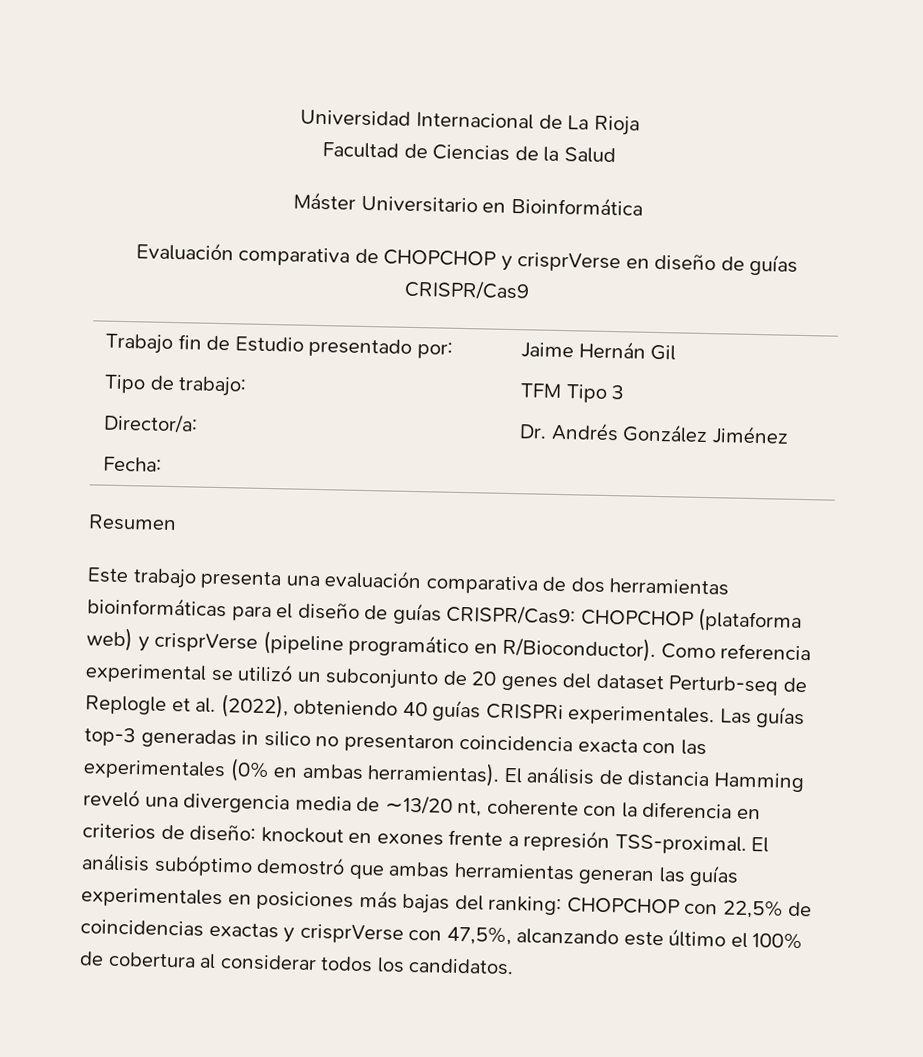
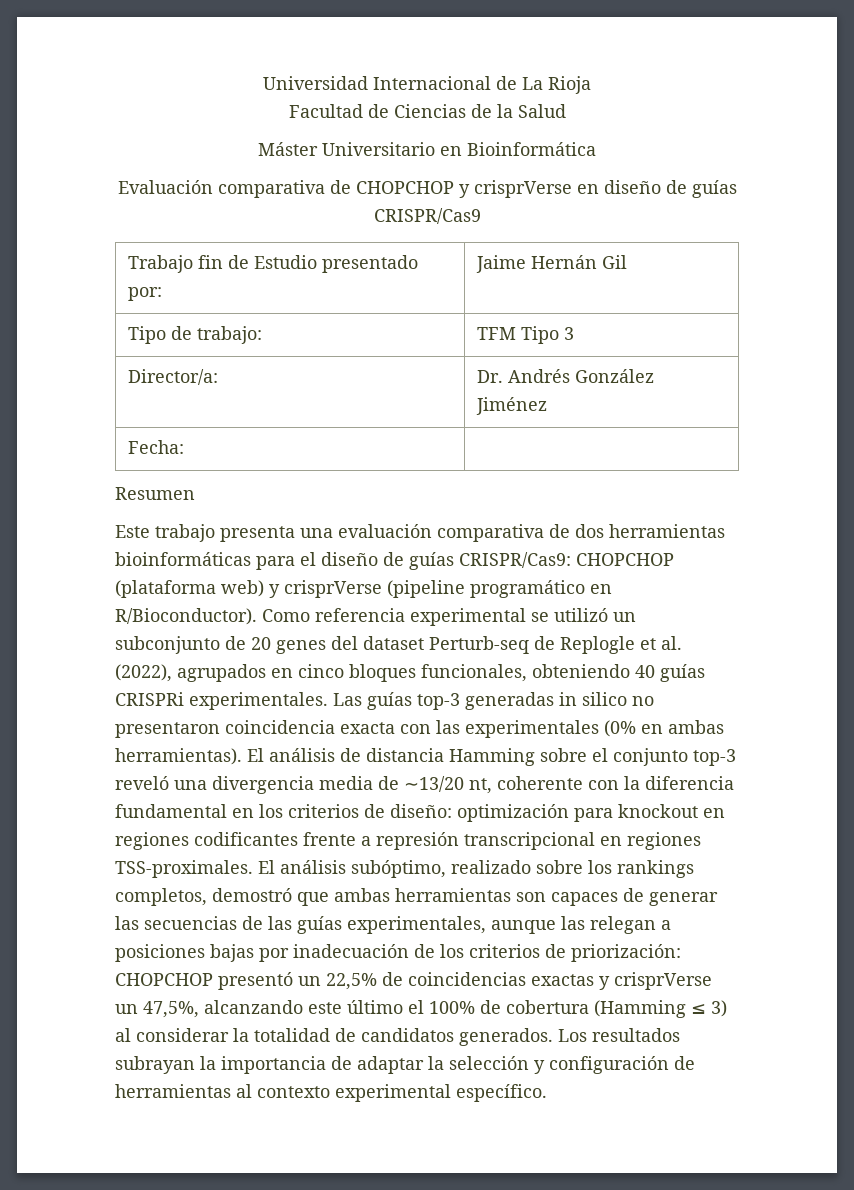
(289, 706) none -> [177,664,527,682] agrupados en cinco bloques funcionales,
(805, 782) none -> [540,748,736,766] sobre el conjunto top-3
[736,808,761,820] [82,823,770,855] [81,852,740,887] [81,887,719,916] en criterios de diseño: knockout en exones frente a represión TSS-proximal. El análisis subóptimo demostró que ambas herramientas generan las guías experimentales en posiciones más bajas del ranking: CHOPCHOP con -> [115,804,725,822] [115,832,701,850] [115,860,694,878] [115,888,718,906] [115,916,671,934] [115,944,681,962] [115,972,321,990] fundamental en los criterios de diseño: optimización para knockout en regiones codificantes frente a represión transcripcional en regiones TSS-proximales. El análisis subóptimo, realizado sobre los rankings completos, demostró que ambas herramientas son capaces de generar las secuencias de las guías experimentales, aunque las relegan a posiciones bajas por inadecuación de los criterios de priorización: CHOPCHOP presentó un
[408,929,443,941] con -> [115,1004,138,1014] un
[199,953,515,976] al considerar todos los candidatos. -> [594,1000,727,1018] [115,1028,680,1046] [115,1056,695,1074] [115,1084,547,1102] (Hamming ≤ 3) al considerar la totalidad de candidatos generados. Los resultados subrayan la importancia de adaptar la selección y configuración de herramientas al contexto experimental específico.

